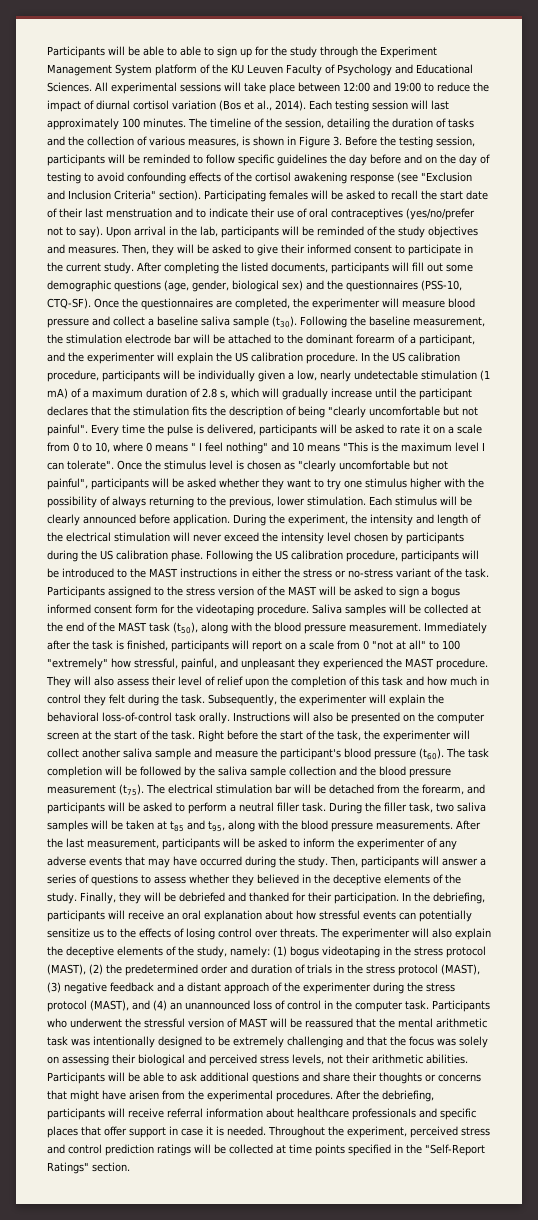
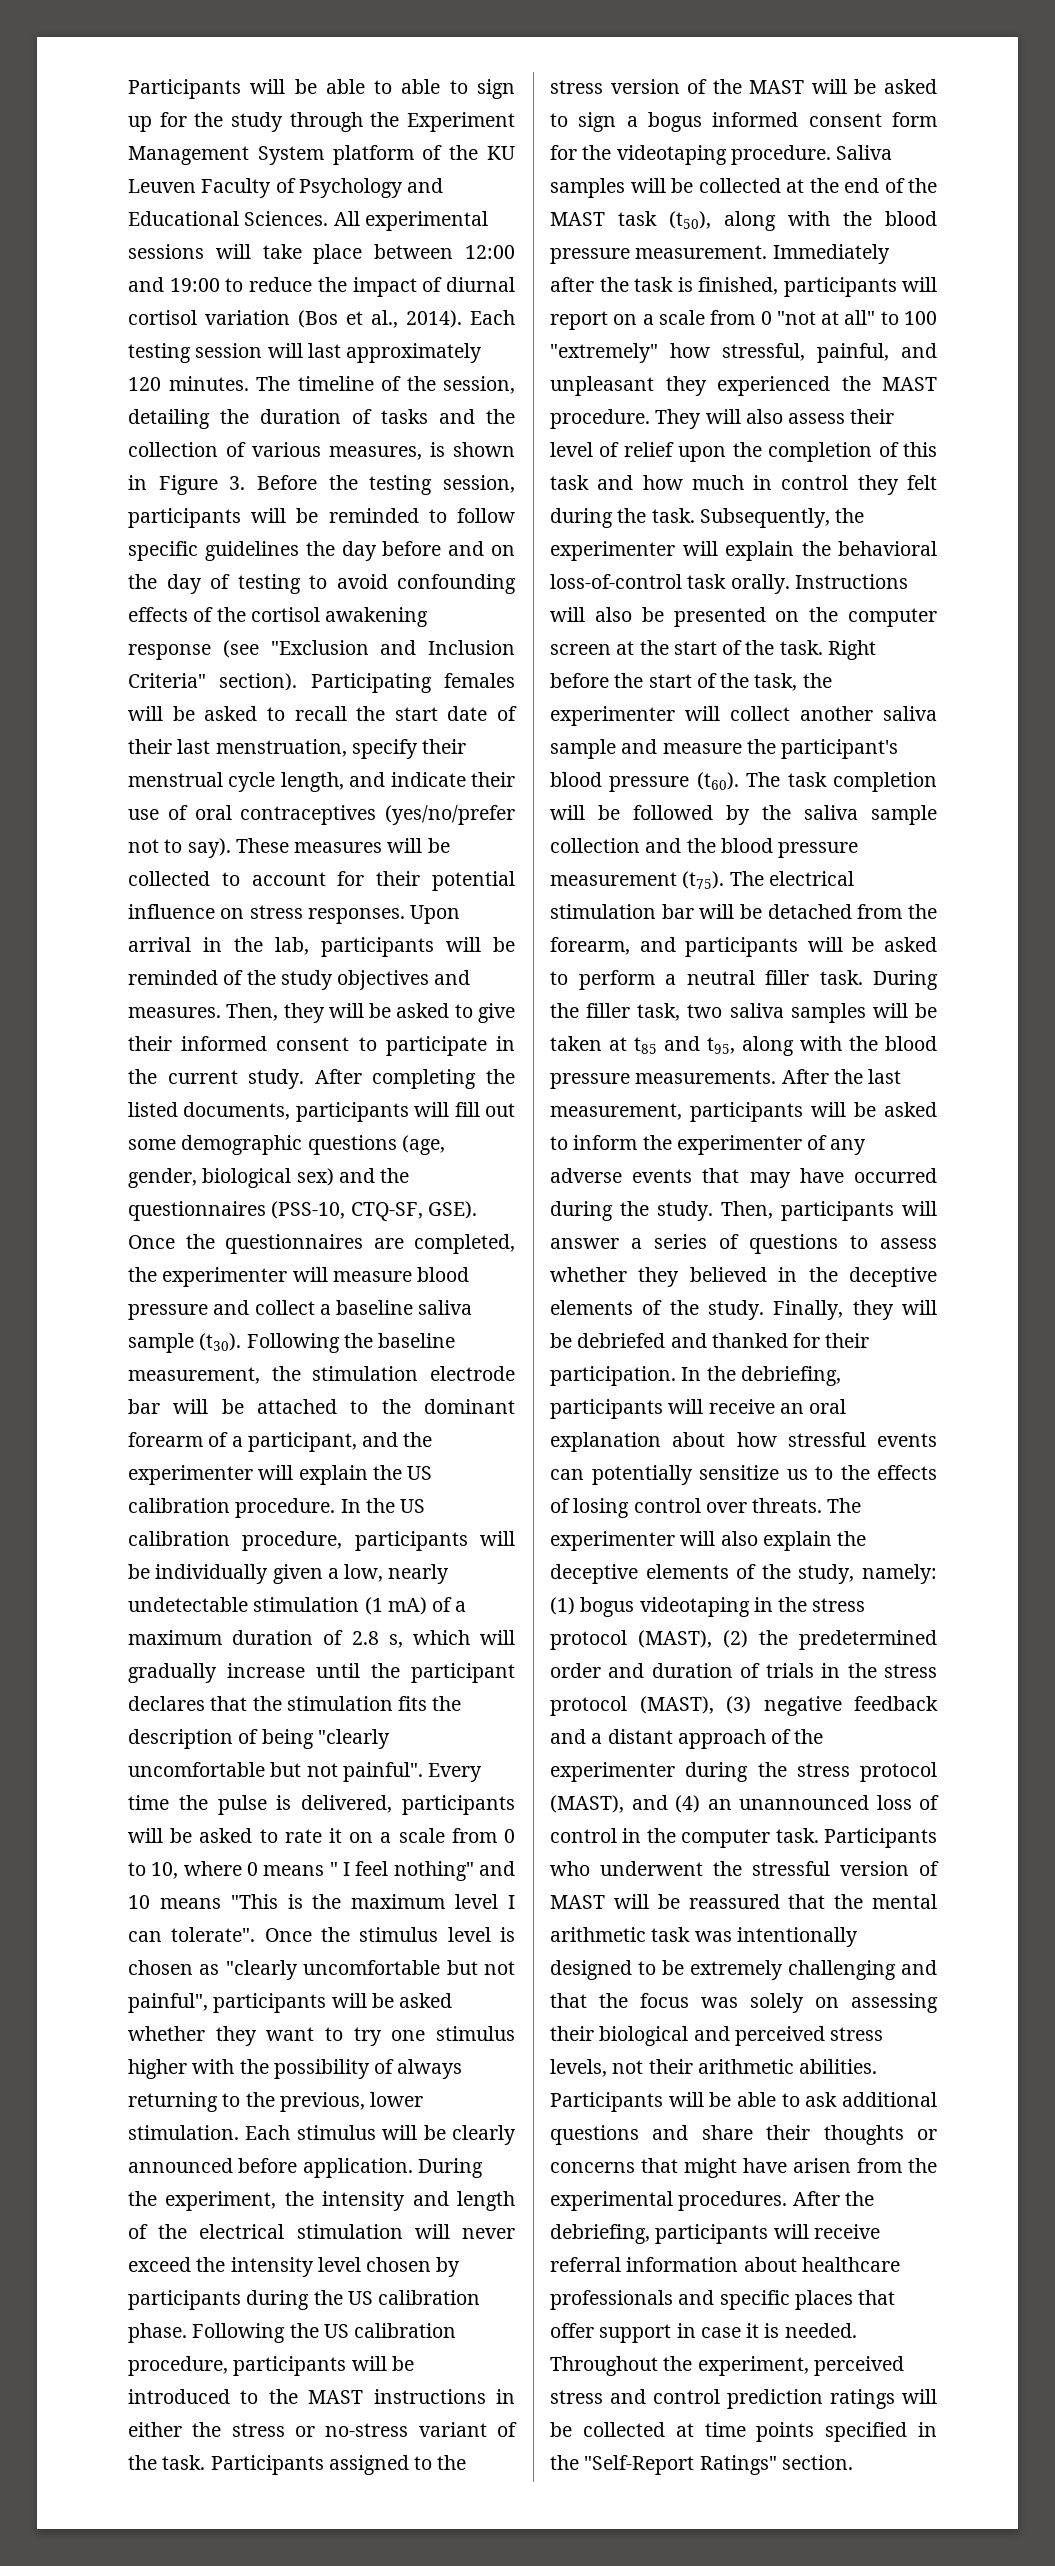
[122,118,140,128] 100 -> [128,377,161,391] 120
[106,208,206,218] menstruation and to -> [215,739,467,759] [128,772,386,792] menstruation, specify their menstrual cycle length, and
(103, 232) none -> [235,838,450,853] [128,871,515,891] [128,904,405,924] These measures will be collected to account for their potential influence on stress responses.
[47,298,91,309] CTQ-SF). -> [350,1201,477,1221] CTQ-SF, GSE).

